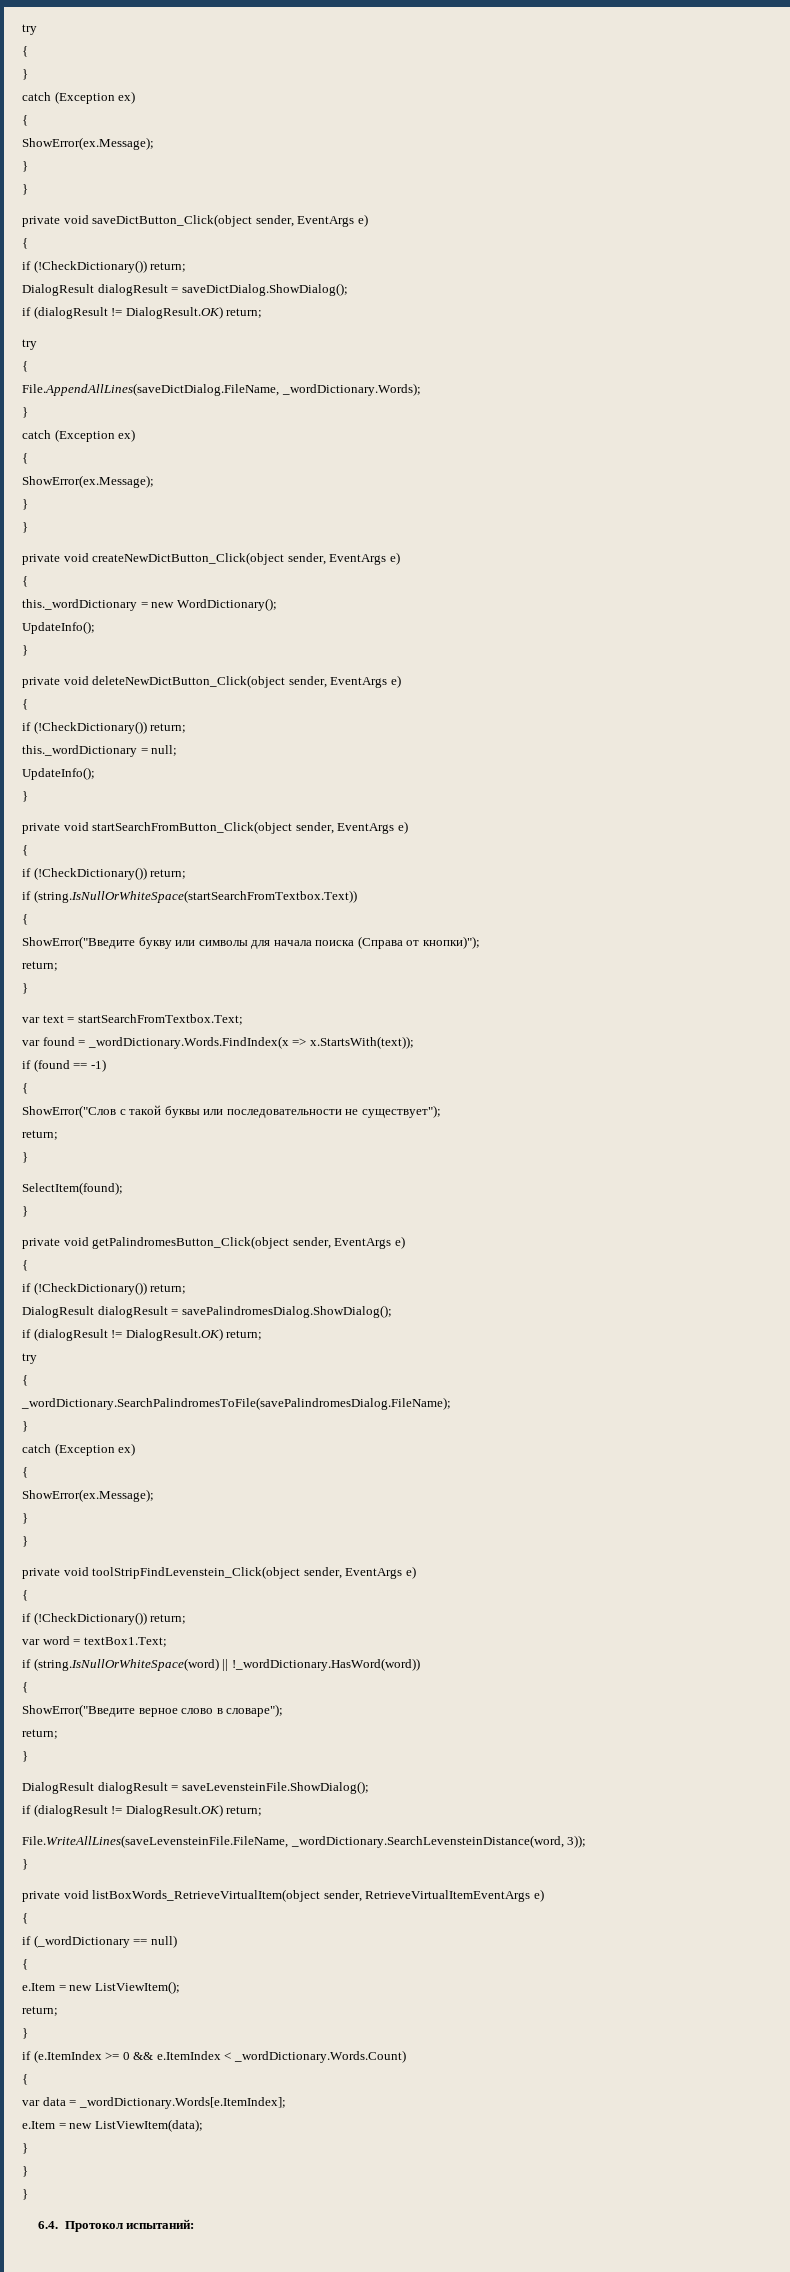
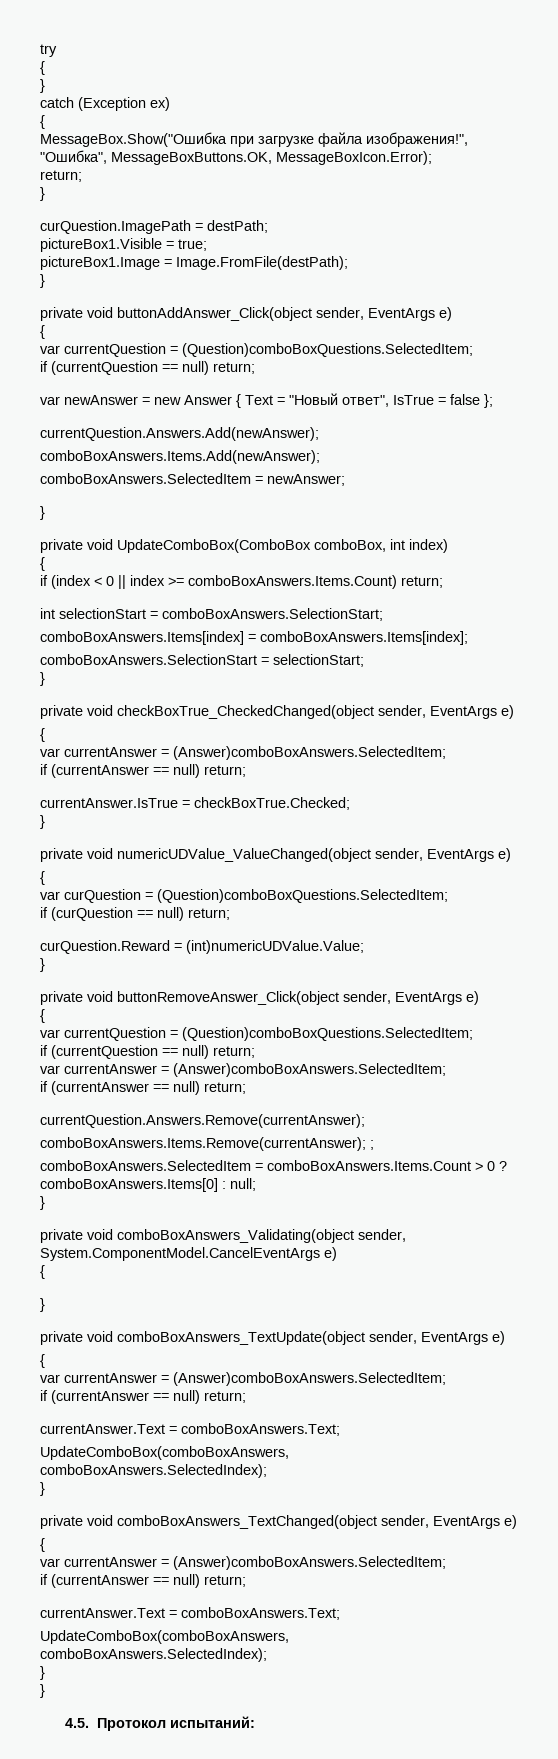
[22,137,154,150] [22,161,28,172] [22,184,28,195] [22,214,368,227] [22,238,28,249] [22,260,187,273] [22,283,348,296] [22,306,263,319] [22,339,37,350] [22,361,28,372] [22,383,421,396] [22,407,28,418] [22,429,136,442] [22,453,28,464] [22,475,154,488] [22,499,28,510] [22,522,28,533] [22,552,400,565] [22,576,28,587] [22,598,277,611] [22,621,95,634] [22,645,28,656] [22,675,401,688] [22,699,28,710] [22,721,187,734] [22,745,178,757] [22,767,95,780] [22,791,28,802] [22,821,408,834] [22,845,28,856] [22,867,187,880] [22,890,357,903] [22,914,28,925] [22,936,480,949] [22,961,58,971] [22,983,28,994] [22,1014,243,1025] [22,1036,414,1049] [22,1059,106,1072] [22,1083,28,1094] [22,1105,441,1118] [22,1130,58,1140] [22,1152,28,1163] [22,1182,123,1195] [22,1206,28,1217] [22,1236,405,1249] [22,1260,28,1271] [22,1282,187,1295] [22,1305,392,1318] [22,1328,263,1341] [22,1353,37,1364] [22,1375,28,1386] [21,1397,451,1410] [22,1421,28,1432] [22,1443,136,1456] [22,1467,28,1478] [22,1489,154,1502] [22,1513,28,1524] [22,1536,28,1547] [22,1566,416,1579] [22,1590,28,1601] [22,1612,187,1625] [22,1636,167,1647] [22,1658,420,1671] [22,1682,28,1693] [22,1704,284,1717] [22,1729,58,1739] [22,1751,28,1762] [22,1781,369,1794] [22,1804,263,1817] [22,1835,587,1848] [22,1859,28,1870] [22,1889,544,1902] [22,1913,28,1924] [22,1935,177,1948] [22,1959,28,1970] [22,1981,180,1994] [22,2006,58,2016] [22,2028,28,2039] [22,2050,406,2063] [22,2074,28,2085] [22,2097,286,2109] [22,2119,203,2132] [22,2143,28,2154] [22,2166,28,2177] [22,2189,28,2200] [38,2221,59,2229] ShowError(ex.Message); // } // } // private void saveDictButton_Click(object sender, EventArgs e) // { // if (!CheckDictionary()) return; // DialogResult dialogResult = saveDictDialog.ShowDialog(); // if (dialogResult != DialogResult.OK) return; // try // { // File.AppendAllLines(saveDictDialog.FileName, _wordDictionary.Words); // } // catch (Exception ex) // { // ShowError(ex.Message); // } // } // private void createNewDictButton_Click(object sender, EventArgs e) // { // this._wordDictionary = new WordDictionary(); // UpdateInfo(); // } // private void deleteNewDictButton_Click(object sender, EventArgs e) // { // if (!CheckDictionary()) return; // this._wordDictionary = null; // UpdateInfo(); // } // private void startSearchFromButton_Click(object sender, EventArgs e) // { // if (!CheckDictionary()) return; // if (string.IsNullOrWhiteSpace(startSearchFromTextbox.Text)) // { // ShowError("Введите букву или символы для начала поиска (Справа от кнопки)"); // return; // } // var text = startSearchFromTextbox.Text; // var found = _wordDictionary.Words.FindIndex(x => x.StartsWith(text)); // if (found == -1) // { // ShowError("Слов с такой буквы или последовательности не существует"); // return; // } // SelectItem(found); // } // private void getPalindromesButton_Click(object sender, EventArgs e) // { // if (!CheckDictionary()) return; // DialogResult dialogResult = savePalindromesDialog.ShowDialog(); // if (dialogResult != DialogResult.OK) return; // try // { // _wordDictionary.SearchPalindromesToFile(savePalindromesDialog.FileName); // } // catch (Exception ex) // { // ShowError(ex.Message); // } // } // private void toolStripFindLevenstein_Click(object sender, EventArgs e) // { // if (!CheckDictionary()) return; // var word = textBox1.Text; // if (string.IsNullOrWhiteSpace(word) || !_wordDictionary.HasWord(word)) // { // ShowError("Введите верное слово в словаре"); // return; // } // DialogResult dialogResult = saveLevensteinFile.ShowDialog(); // if (dialogResult != DialogResult.OK) return; // File.WriteAllLines(saveLevensteinFile.FileName, _wordDictionary.SearchLevensteinDistance(word, 3)); // } // private void listBoxWords_RetrieveVirtualItem(object sender, RetrieveVirtualItemEventArgs e) // { // if (_wordDictionary == null) // { // e.Item = new ListViewItem(); // return; // } // if (e.ItemIndex >= 0 && e.ItemIndex < _wordDictionary.Words.Count) // { // var data = _wordDictionary.Words[e.ItemIndex]; // e.Item = new ListViewItem(data); // } // } // } // 6.4. -> [40,132,468,147] [40,150,432,165] [40,170,82,182] [40,187,45,201] [40,220,268,234] [40,238,207,252] [40,256,348,270] [40,274,45,288] [40,307,452,321] [40,325,45,339] [40,343,473,357] [40,361,255,375] [40,393,493,408] [40,427,319,441] [40,450,320,464] [40,473,345,486] [40,506,45,520] [40,539,448,553] [40,557,45,571] [40,575,443,589] [40,608,383,621] [40,631,468,645] [40,654,364,667] [40,672,45,686] [40,705,514,719] [40,728,45,742] [40,746,446,760] [40,764,246,778] [40,797,350,810] [40,815,45,829] [40,848,511,862] [40,871,45,885] [40,889,448,903] [40,907,230,921] [40,940,364,954] [40,958,45,972] [40,991,479,1005] [40,1009,45,1023] [40,1027,473,1041] [40,1045,255,1059] [40,1063,446,1077] [40,1081,246,1095] [40,1114,365,1128] [40,1137,374,1151] [40,1160,507,1171] [40,1178,256,1192] [40,1196,45,1210] [40,1229,406,1243] [40,1247,337,1261] [40,1265,45,1279] [40,1298,45,1312] [40,1331,505,1345] [40,1354,45,1368] [40,1372,446,1386] [40,1390,246,1404] [40,1423,340,1436] [40,1446,289,1460] [40,1464,267,1478] [40,1482,45,1496] [40,1515,517,1529] [40,1538,45,1552] [40,1556,446,1570] [40,1574,246,1588] [40,1607,340,1620] [40,1630,289,1644] [40,1648,267,1662] [40,1666,45,1680] [40,1684,45,1698] [65,1718,90,1728] MessageBox.Show("Ошибка при загрузке файла изображения!", "Ошибка", MessageBoxButtons.OK, MessageBoxIcon.Error); // return; // } // curQuestion.ImagePath = destPath; // pictureBox1.Visible = true; // pictureBox1.Image = Image.FromFile(destPath); // } // private void buttonAddAnswer_Click(object sender, EventArgs e) // { // var currentQuestion = (Question)comboBoxQuestions.SelectedItem; // if (currentQuestion == null) return; // var newAnswer = new Answer { Text = "Новый ответ", IsTrue = false }; // currentQuestion.Answers.Add(newAnswer); // comboBoxAnswers.Items.Add(newAnswer); // comboBoxAnswers.SelectedItem = newAnswer; // } // private void UpdateComboBox(ComboBox comboBox, int index) // { // if (index < 0 || index >= comboBoxAnswers.Items.Count) return; // int selectionStart = comboBoxAnswers.SelectionStart; // comboBoxAnswers.Items[index] = comboBoxAnswers.Items[index]; // comboBoxAnswers.SelectionStart = selectionStart; // } // private void checkBoxTrue_CheckedChanged(object sender, EventArgs e) // { // var currentAnswer = (Answer)comboBoxAnswers.SelectedItem; // if (currentAnswer == null) return; // currentAnswer.IsTrue = checkBoxTrue.Checked; // } // private void numericUDValue_ValueChanged(object sender, EventArgs e) // { // var curQuestion = (Question)comboBoxQuestions.SelectedItem; // if (curQuestion == null) return; // curQuestion.Reward = (int)numericUDValue.Value; // } // private void buttonRemoveAnswer_Click(object sender, EventArgs e) // { // var currentQuestion = (Question)comboBoxQuestions.SelectedItem; // if (currentQuestion == null) return; // var currentAnswer = (Answer)comboBoxAnswers.SelectedItem; // if (currentAnswer == null) return; // currentQuestion.Answers.Remove(currentAnswer); // comboBoxAnswers.Items.Remove(currentAnswer); ; // comboBoxAnswers.SelectedItem = comboBoxAnswers.Items.Count > 0 ? comboBoxAnswers.Items[0] : null; // } // private void comboBoxAnswers_Validating(object sender, System.ComponentModel.CancelEventArgs e) // { // } // private void comboBoxAnswers_TextUpdate(object sender, EventArgs e) // { // var currentAnswer = (Answer)comboBoxAnswers.SelectedItem; // if (currentAnswer == null) return; // currentAnswer.Text = comboBoxAnswers.Text; // UpdateComboBox(comboBoxAnswers, comboBoxAnswers.SelectedIndex); // } // private void comboBoxAnswers_TextChanged(object sender, EventArgs e) // { // var currentAnswer = (Answer)comboBoxAnswers.SelectedItem; // if (currentAnswer == null) return; // currentAnswer.Text = comboBoxAnswers.Text; // UpdateComboBox(comboBoxAnswers, comboBoxAnswers.SelectedIndex); // } // } // 4.5.

